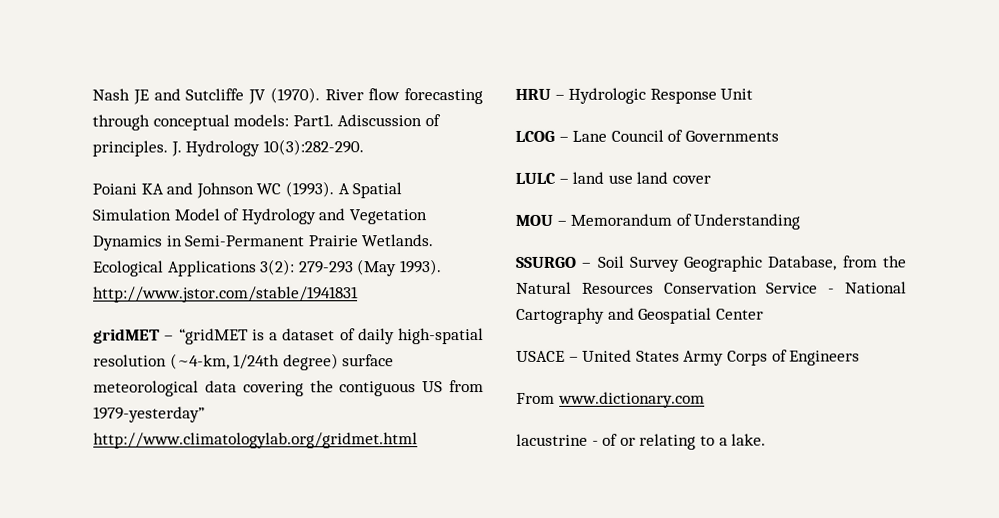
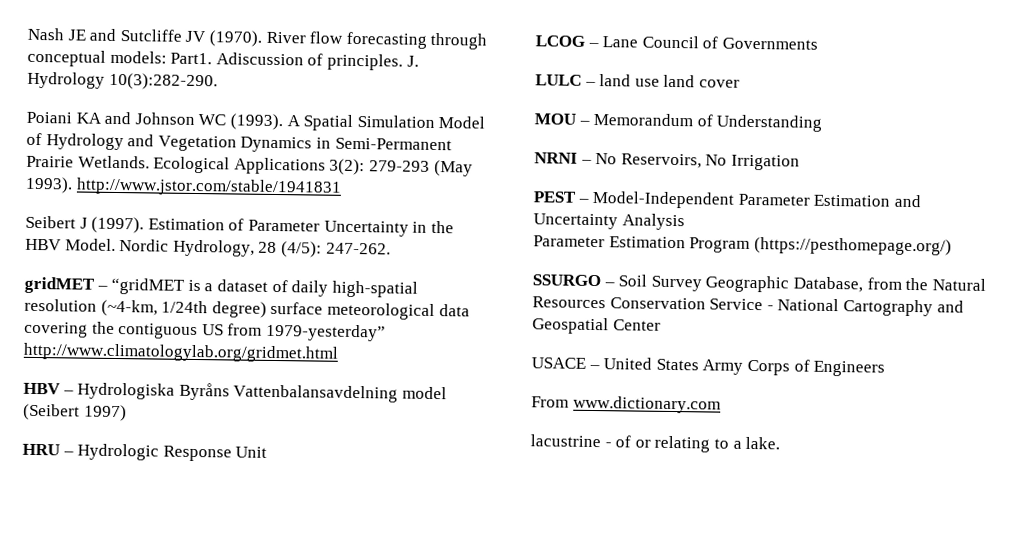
(359, 294) none -> [25,215,454,237] [25,238,391,258] // Seibert J (1997). Estimation of Parameter Uncertainty in the HBV Model. Nordic Hydrology, 28 (4/5): 247-262.
(418, 440) none -> [23,382,447,403] [23,403,127,422] // HBV – Hydrologiska Byråns Vattenbalansavdelning model (Seibert 1997)
(801, 221) none -> [534,152,800,171] [533,190,921,209] [533,213,685,231] [533,235,952,256] // NRNI – No Reservoirs, No Irrigation // PEST – Model-Independent Parameter Estimation and Uncertainty Analysis // Parameter Estimation Program (https://pesthomepage.org/)

